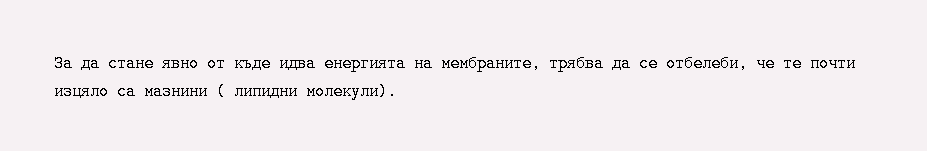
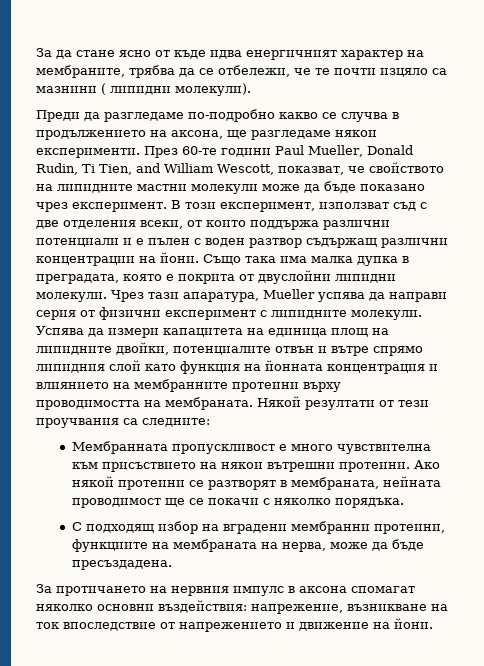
[162,56,198,72] явно -> [119,50,151,57] ясно
[324,56,405,72] енергията -> [246,50,403,60] енергичният характер
[666,55,748,72] отбелеби, -> [218,65,290,77] отбележи,
(397, 91) none -> [36,109,399,122] [36,130,377,140] [36,145,413,158] [36,162,444,175] [36,181,425,194] [36,200,427,212] [36,220,390,230] [36,238,448,248] [36,252,409,266] [36,270,396,284] [36,289,447,302] [36,307,422,320] [36,326,389,338] [36,342,423,356] [36,360,438,374] [36,379,341,392] [36,396,429,410] [36,418,210,428] [71,441,431,454] [71,460,440,472] [71,476,441,490] [71,498,404,508] [71,521,445,534] [71,539,424,552] [71,560,172,570] [36,584,415,596] [36,600,448,614] [36,618,433,632] // Преди да разгледаме по-подробно какво се случва в продължението на аксона, ще разгледаме някои експерименти. През 60-те години Paul Mueller, Donald Rudin, Ti Tien, and William Wescott, показват, че свойството на липидните мастни молекули може да бъде показано чрез експеримент. В този експеримент, използват съд с две отделения всеки, от които поддържа различни потенциали и е пълен с воден разтвор съдържащ различни концентрации на йони. Също така има малка дупка в преградата, която е покрита от двуслойни липидни молекули. Чрез тази апаратура, Mueller успява да направи серия от физични експеримент с липидните молекули. Успява да измери капацитета на единица площ на липидните двойки, потенциалите отвън и вътре спрямо липидния слой като функция на йонната концентрация и влиянието на мембранните протеини върху проводимостта на мембраната. Някой резултати от тези проучвания са следните: // Мембранната пропускливост е много чувствителна към присъствието на някои вътрешни протеини. Ако някой протеини се разтворят в мембраната, нейната проводимост ще се покачи с няколко порядъка. // С подходящ избор на вградени мембранни протеини, функциите на мембраната на нерва, може да бъде пресъздадена. // За протичането на нервния импулс в аксона спомагат няколко основни въздействия: напрежение, възникване на ток впоследствие от напрежението и движение на йони.

